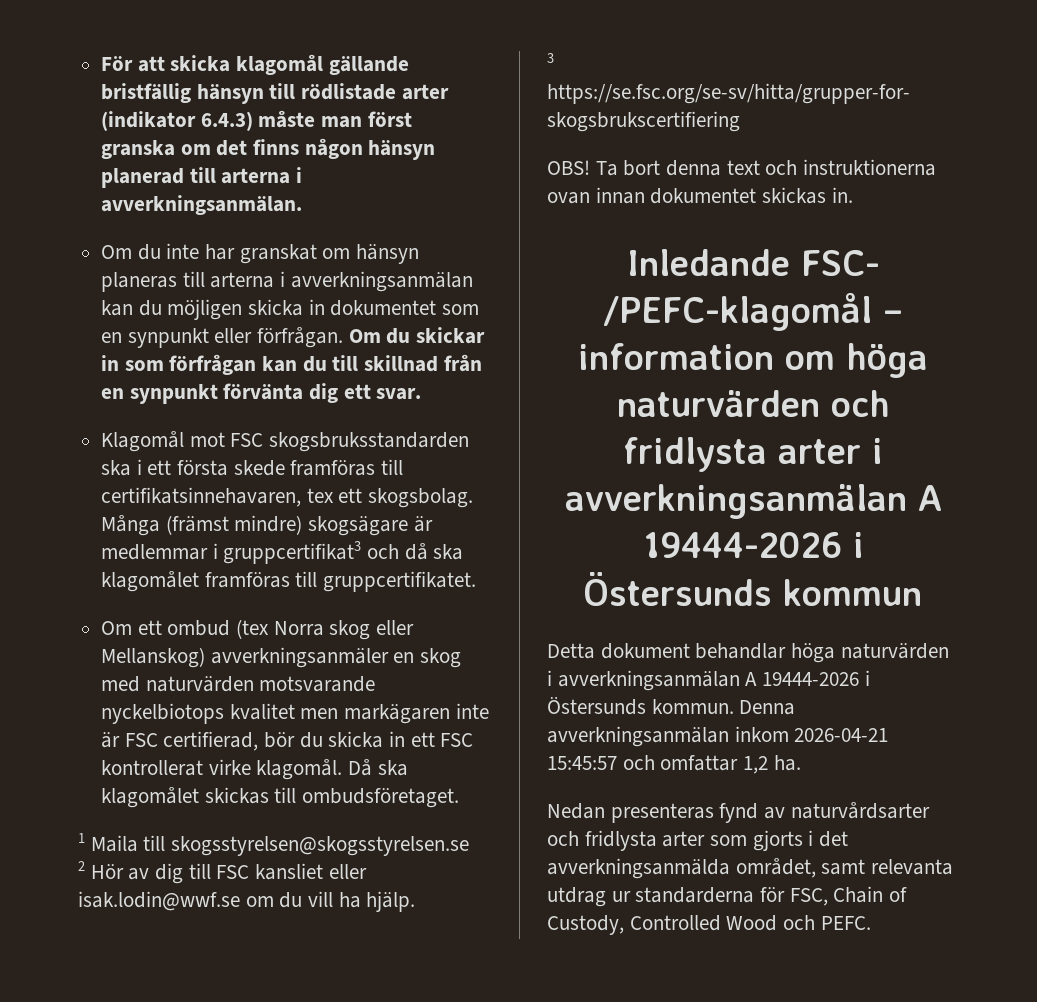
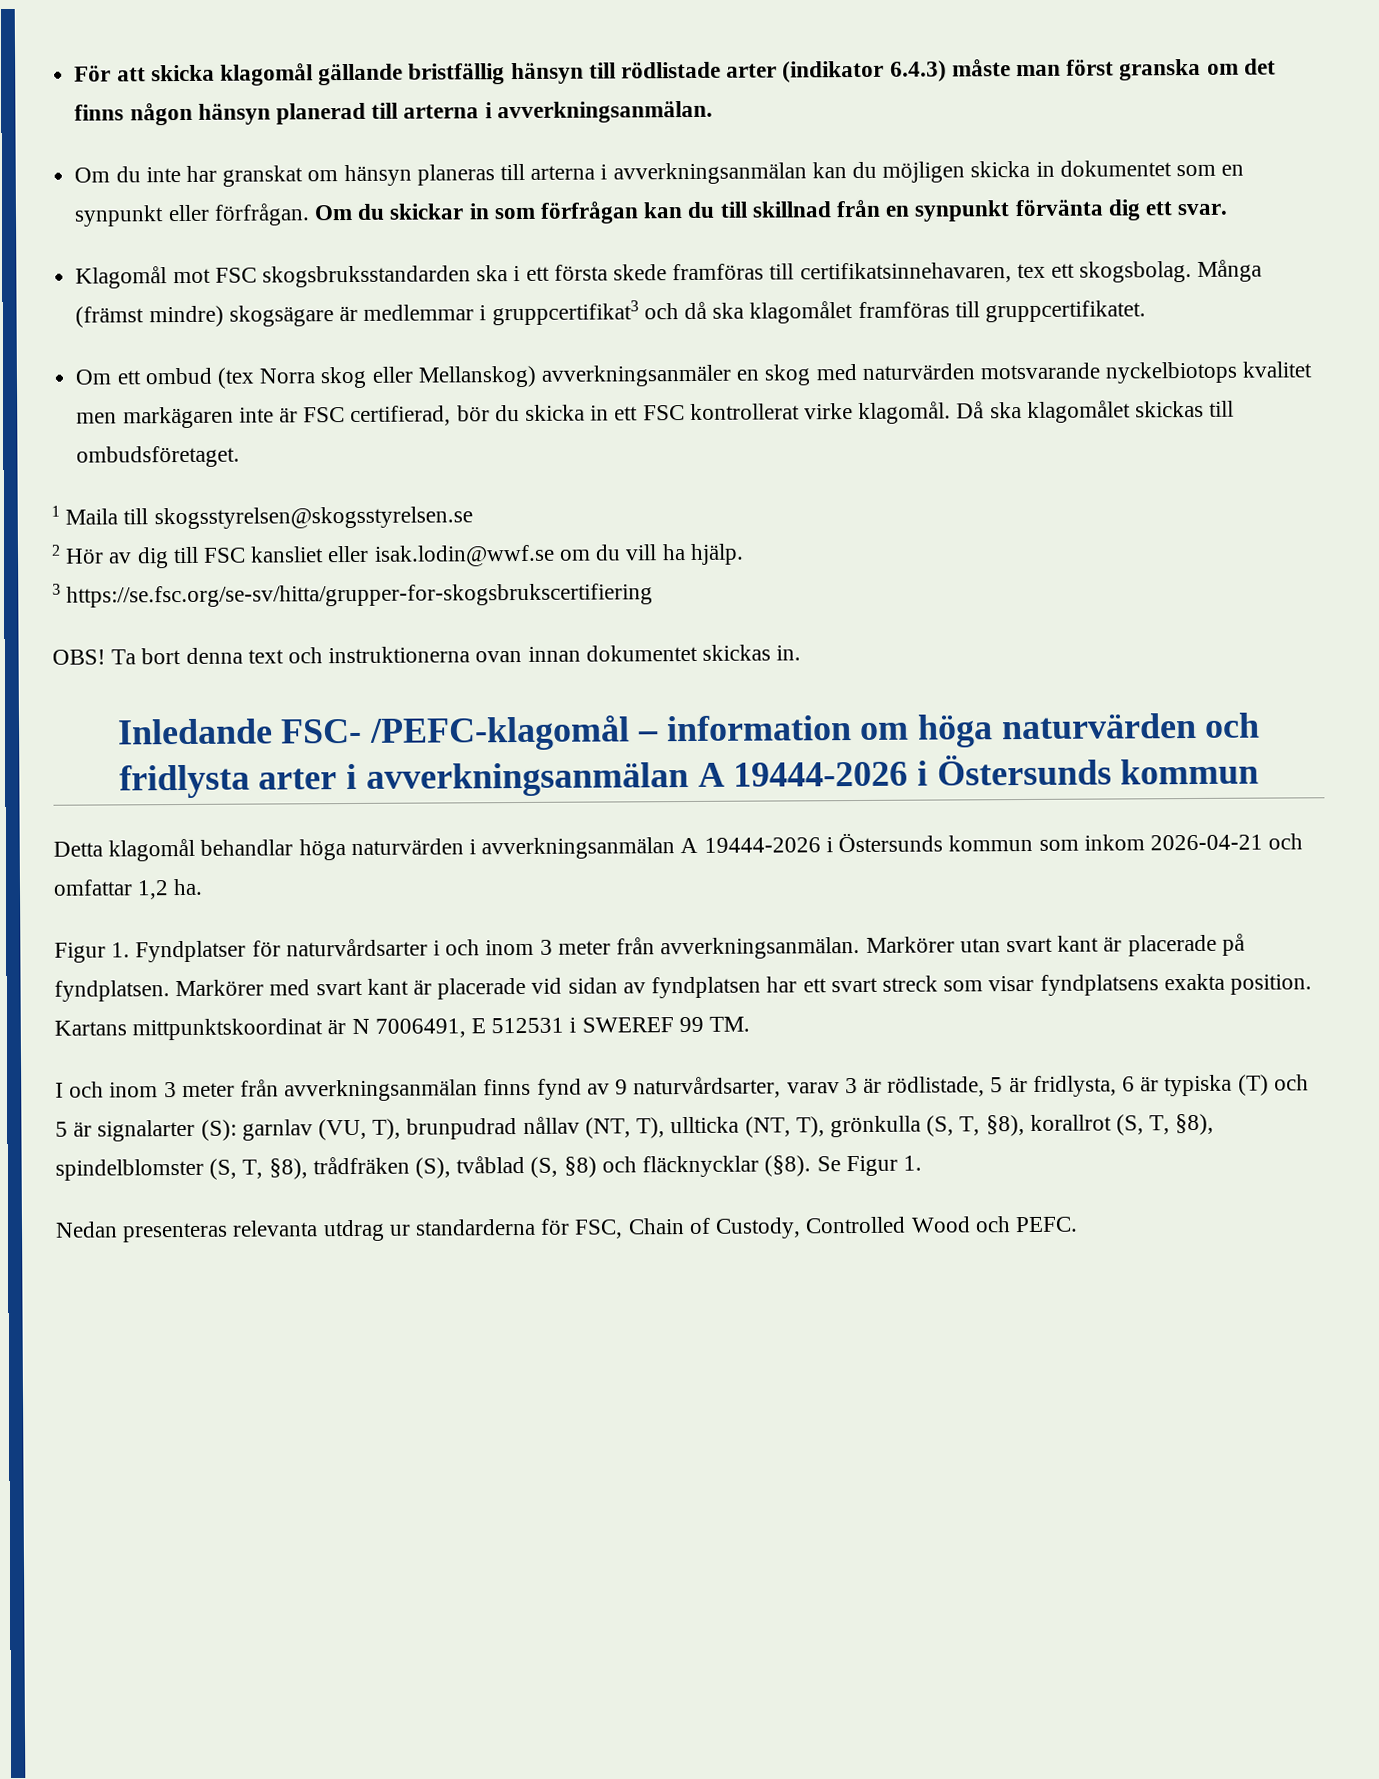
[600,643,690,659] dokument -> [108,838,196,862] klagomål
[651,699,796,715] [547,726,729,747] kommun. Denna avverkningsanmälan -> [948,834,1079,852] kommun som
[547,756,617,770] 15:45:57 -> (1263, 842) none
[547,802,930,823] [547,830,849,851] [547,858,866,879] Nedan presenteras fynd av naturvårdsarter och fridlysta arter som gjorts i det avverkningsanmälda området, samt -> [54,933,1245,963] [54,973,1312,1002] [54,1016,751,1041] [55,1074,1309,1102] [55,1113,1215,1142] [55,1155,922,1181] [55,1221,229,1243] Figur 1. Fyndplatser för naturvårdsarter i och inom 3 meter från avverkningsanmälan. Markörer utan svart kant är placerade på fyndplatsen. Markörer med svart kant är placerade vid sidan av fyndplatsen har ett svart streck som visar fyndplatsens exakta position. Kartans mittpunktskoordinat är N 7006491, E 512531 i SWEREF 99 TM. // I och inom 3 meter från avverkningsanmälan finns fynd av 9 naturvårdsarter, varav 3 är rödlistade, 5 är fridlysta, 6 är typiska (T) och 5 är signalarter (S): garnlav (VU, T), brunpudrad nållav (NT, T), ullticka (NT, T), grönkulla (S, T, §8), korallrot (S, T, §8), spindelblomster (S, T, §8), trådfräken (S), tvåblad (S, §8) och fläcknycklar (§8). Se Figur 1. // Nedan presenteras

